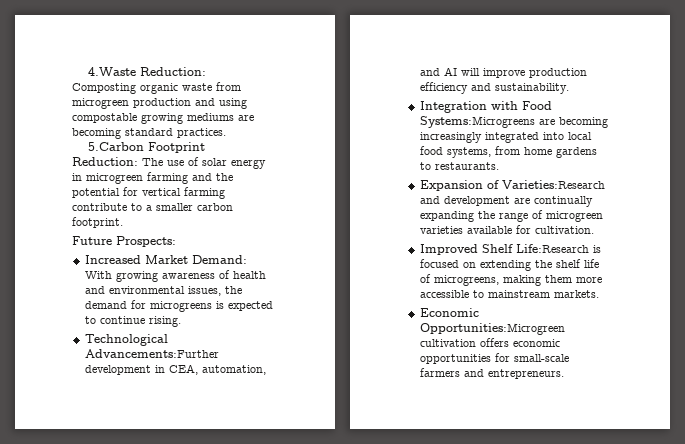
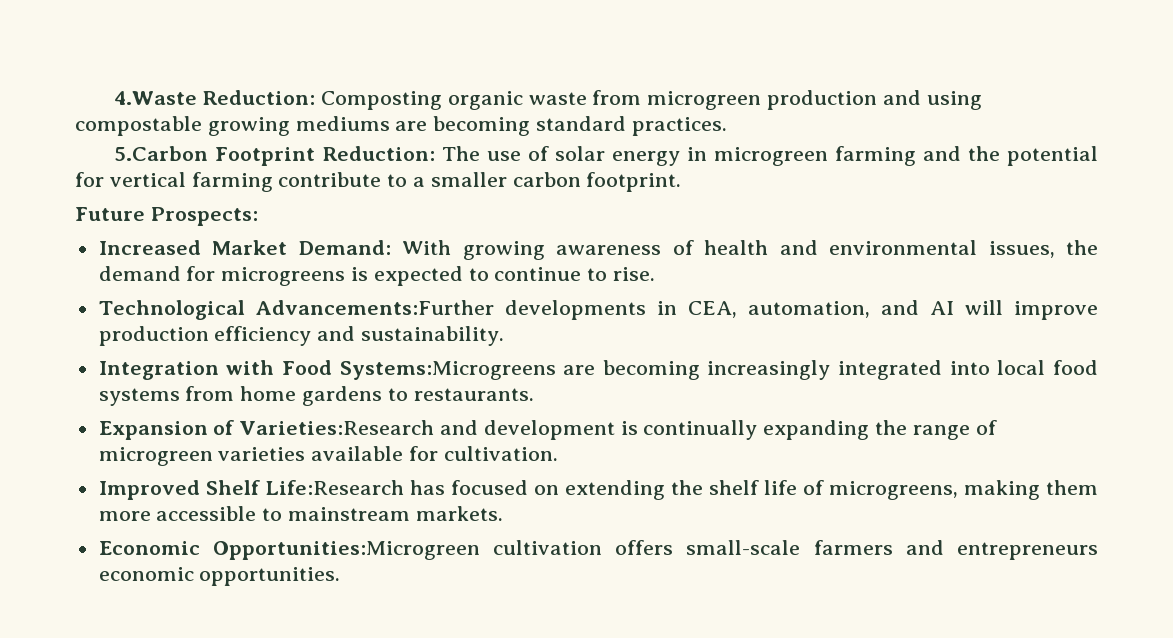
[148,316,181,327] rising. -> [587,267,656,281] to rise.
[84,365,151,375] development -> [504,300,646,320] developments
[446,147,491,158] systems, -> [98,388,180,406] systems
[513,198,530,204] are -> [620,421,638,435] is
[592,245,601,253] is -> [409,480,445,495] has
[512,339,560,347] [419,353,569,364] [419,368,564,379] economic opportunities for small-scale farmers and entrepreneurs. -> [686,540,1098,560] [98,567,341,586] small-scale farmers and entrepreneurs economic opportunities.

